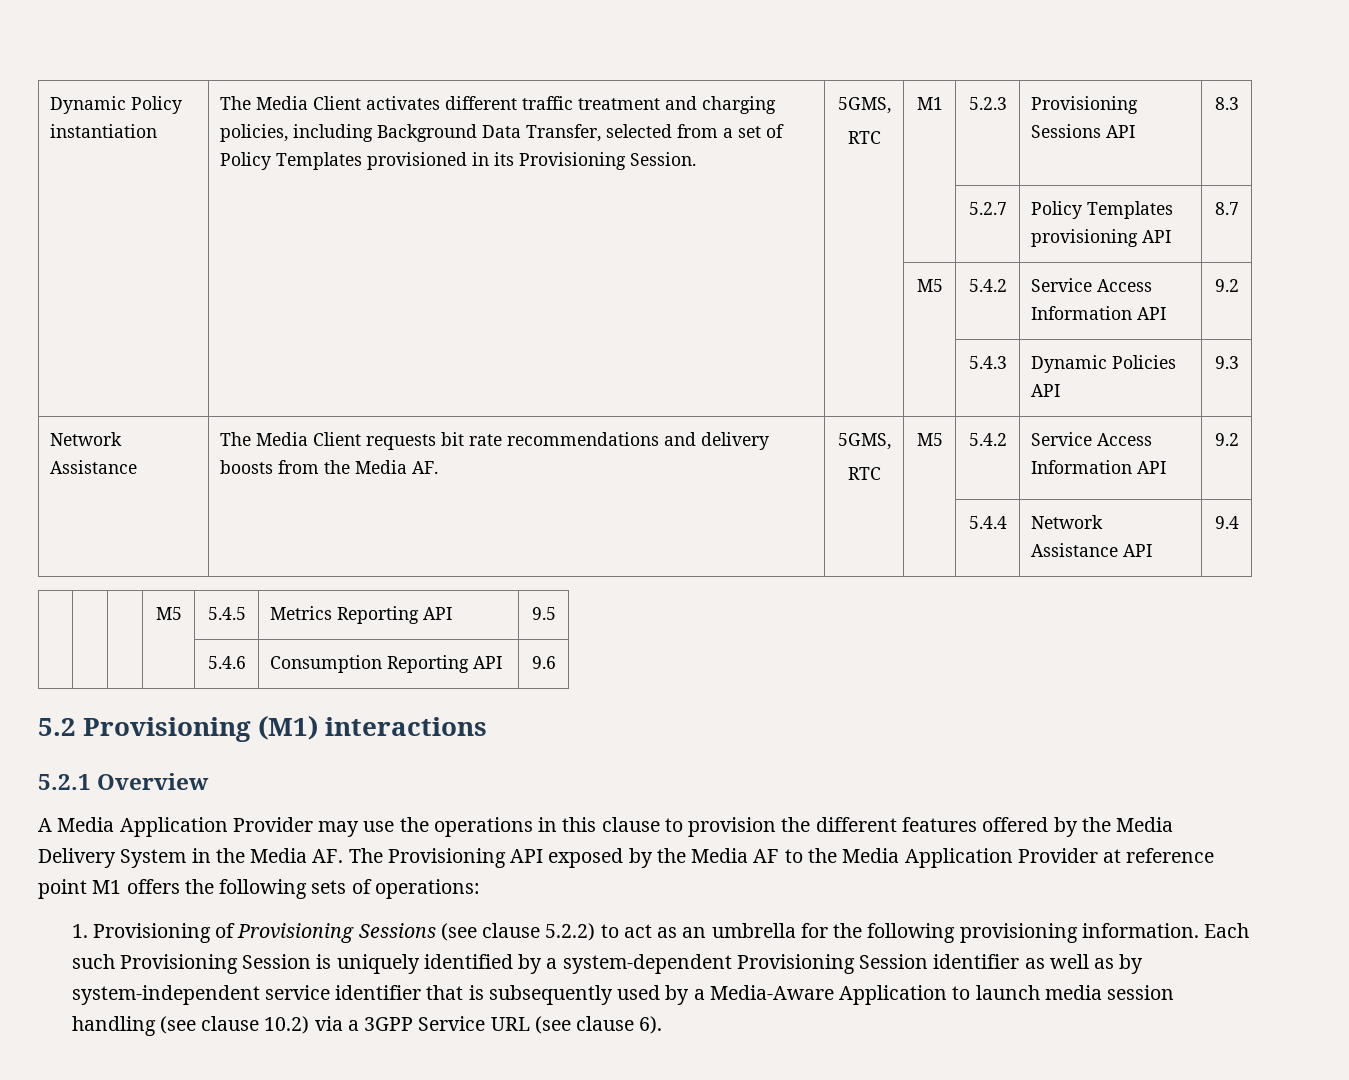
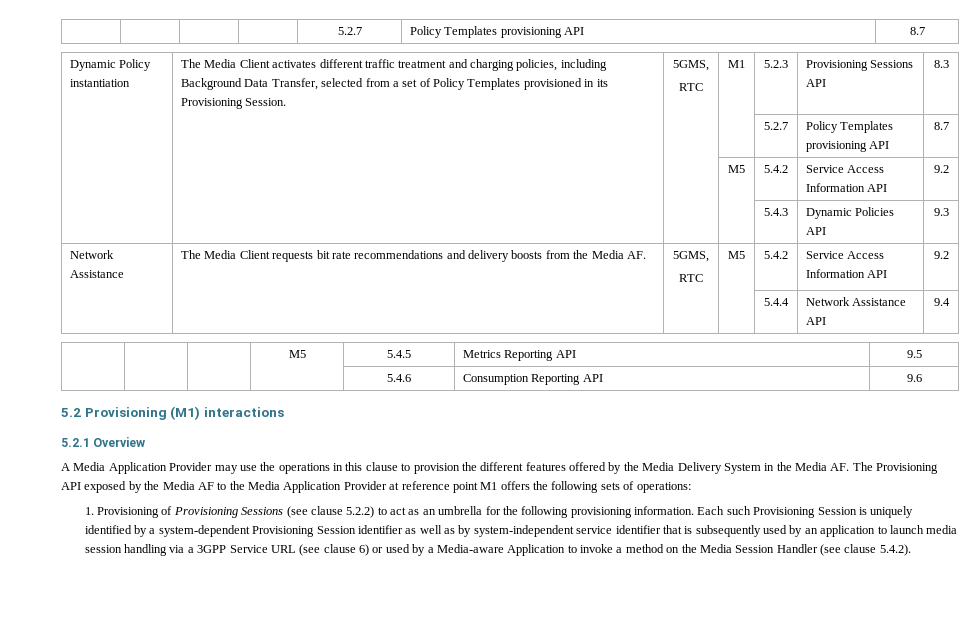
(50, 105) none -> [337,27,362,35] [410,26,585,38] [909,27,925,35] | | | | 5.2.7 | Policy Templates provisioning API | 8.7 //
[693,985,948,1005] a Media-Aware Application -> [804,525,876,537] an application
[159,1016,310,1034] (see clause 10.2) -> (168, 550) none
[639,1016,663,1034] 6). -> [359,544,911,556] 6) or used by a Media-aware Application to invoke a method on the Media Session Handler (see clause 5.4.2).

